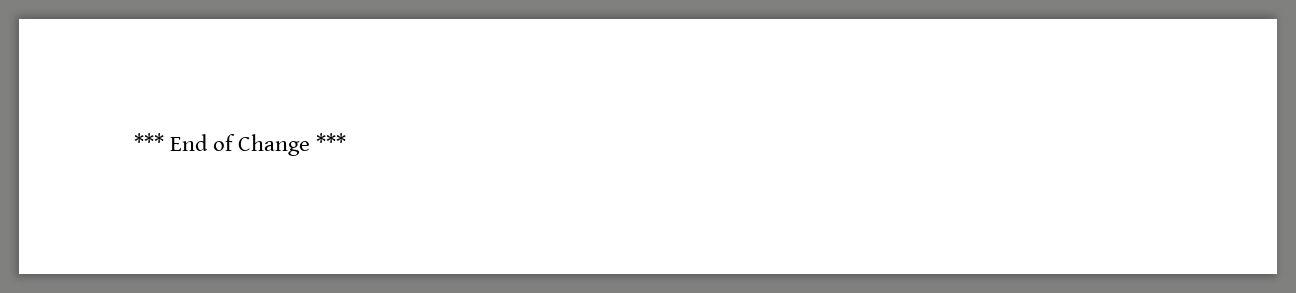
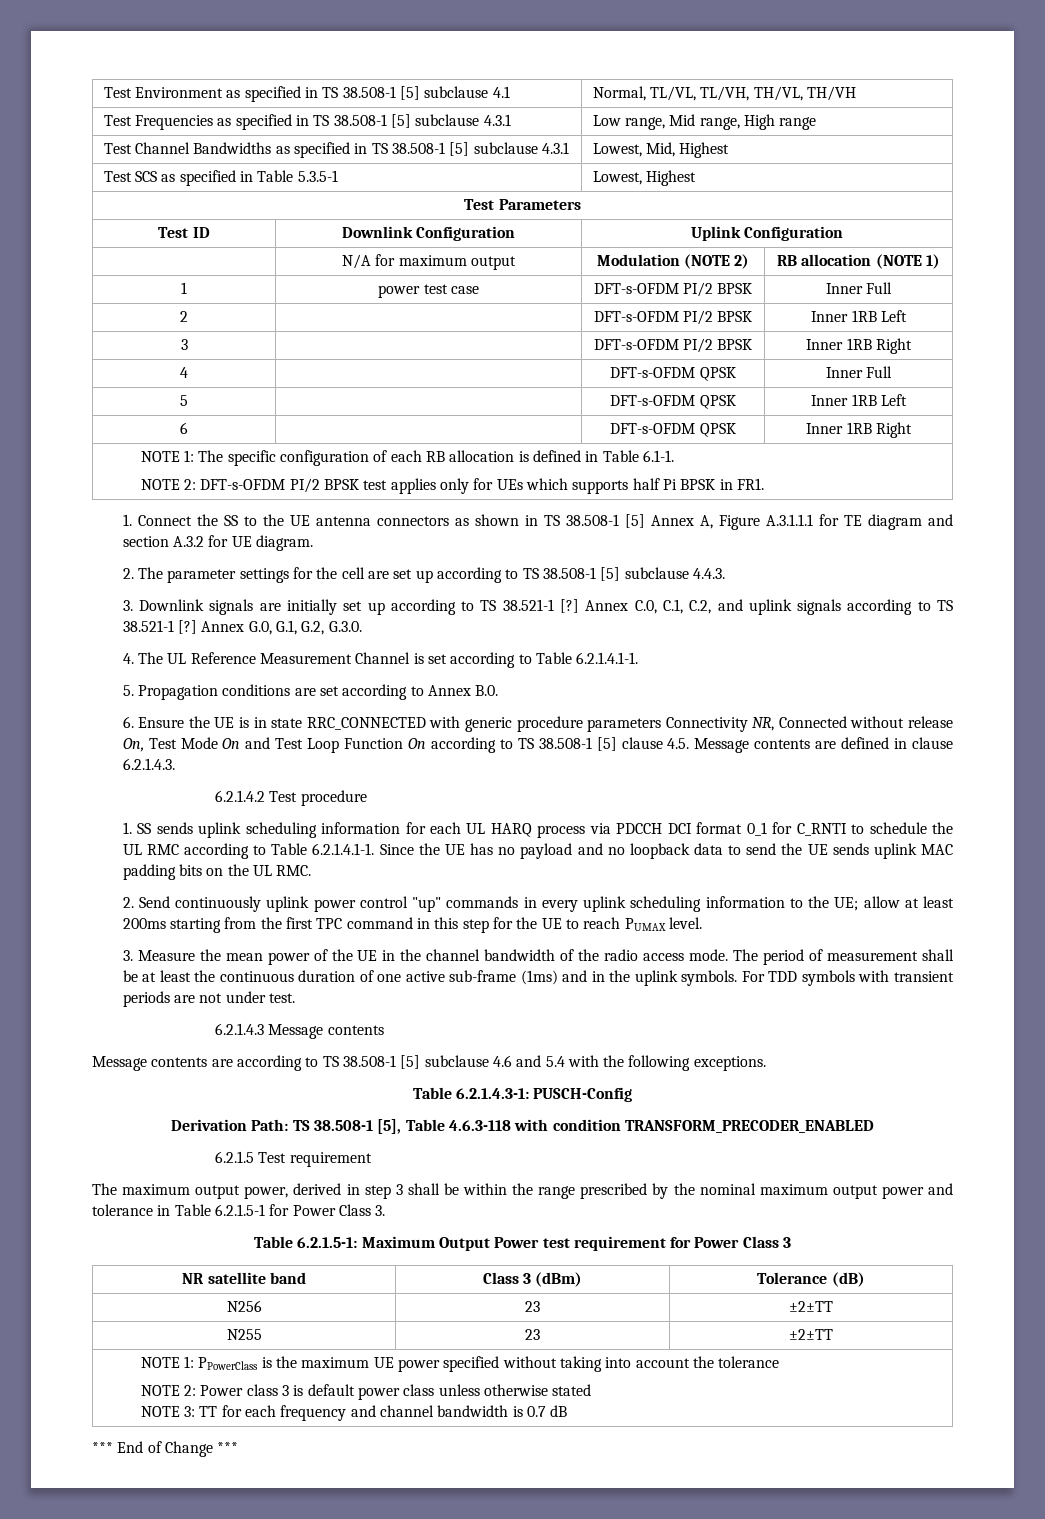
(134, 142) none -> [103,86,510,102] [592,86,857,101] [103,114,511,130] [592,114,817,130] [103,142,570,158] [592,142,730,158] [103,170,338,186] [592,170,697,186] [464,199,581,210] [158,227,210,238] [341,226,516,241] [690,226,844,241] [342,254,516,270] [596,254,750,269] [777,254,940,269] [181,282,187,294] [378,284,479,298] [593,282,753,297] [825,282,893,294] [180,311,188,322] [593,310,753,325] [811,310,907,322] [180,339,188,350] [593,338,753,353] [806,338,912,354] [180,367,188,378] [610,367,736,381] [825,366,893,378] [180,395,188,406] [610,395,736,409] [811,394,907,406] [180,422,188,434] [610,423,736,437] [806,422,912,438] [140,450,674,466] [140,478,764,494] [122,514,953,530] [122,535,313,551] [122,567,725,583] [122,599,954,615] [122,620,362,635] [122,652,639,668] [122,684,499,700] [122,716,954,732] [122,737,954,753] [122,758,175,770] [214,790,367,806] [122,822,954,838] [122,843,953,859] [122,864,312,880] [122,896,955,912] [122,917,702,933] [122,949,954,965] [122,970,954,986] [122,991,295,1007] [214,1023,384,1039] [92,1055,766,1071] [412,1087,633,1102] [171,1119,874,1134] [214,1151,372,1167] [92,1183,954,1199] [92,1204,386,1216] [253,1236,792,1251] [182,1272,306,1284] [482,1272,583,1287] [757,1272,865,1287] [226,1300,262,1312] [525,1301,540,1312] [789,1301,833,1312] [226,1329,262,1340] [525,1329,540,1340] [789,1329,833,1340] [140,1356,780,1372] [140,1384,592,1400] [140,1405,568,1421] Test Environment as specified in TS 38.508-1 [5] subclause 4.1 | Normal, TL/VL, TL/VH, TH/VL, TH/VH // Test Frequencies as specified in TS 38.508-1 [5] subclause 4.3.1 | Low range, Mid range, High range // Test Channel Bandwidths as specified in TS 38.508-1 [5] subclause 4.3.1 | Lowest, Mid, Highest // Test SCS as specified in Table 5.3.5-1 | Lowest, Highest // Test Parameters // Test ID | Downlink Configuration | Uplink Configuration // | N/A for maximum output | Modulation (NOTE 2) | RB allocation (NOTE 1) // 1 | power test case | DFT-s-OFDM PI/2 BPSK | Inner Full // 2 | | DFT-s-OFDM PI/2 BPSK | Inner 1RB Left // 3 | | DFT-s-OFDM PI/2 BPSK | Inner 1RB Right // 4 | | DFT-s-OFDM QPSK | Inner Full // 5 | | DFT-s-OFDM QPSK | Inner 1RB Left // 6 | | DFT-s-OFDM QPSK | Inner 1RB Right // NOTE 1: The specific configuration of each RB allocation is defined in Table 6.1-1. // NOTE 2: DFT-s-OFDM PI/2 BPSK test applies only for UEs which supports half Pi BPSK in FR1. // 1. Connect the SS to the UE antenna connectors as shown in TS 38.508-1 [5] Annex A, Figure A.3.1.1.1 for TE diagram and section A.3.2 for UE diagram. // 2. The parameter settings for the cell are set up according to TS 38.508-1 [5] subclause 4.4.3. // 3. Downlink signals are initially set up according to TS 38.521-1 [?] Annex C.0, C.1, C.2, and uplink signals according to TS 38.521-1 [?] Annex G.0, G.1, G.2, G.3.0. // 4. The UL Reference Measurement Channel is set according to Table 6.2.1.4.1-1. // 5. Propagation conditions are set according to Annex B.0. // 6. Ensure the UE is in state RRC_CONNECTED with generic procedure parameters Connectivity NR, Connected without release On, Test Mode On and Test Loop Function On according to TS 38.508-1 [5] clause 4.5. Message contents are defined in clause 6.2.1.4.3. // 6.2.1.4.2 Test procedure // 1. SS sends uplink scheduling information for each UL HARQ process via PDCCH DCI format 0_1 for C_RNTI to schedule the UL RMC according to Table 6.2.1.4.1-1. Since the UE has no payload and no loopback data to send the UE sends uplink MAC padding bits on the UL RMC. // 2. Send continuously uplink power control "up" commands in every uplink scheduling information to the UE; allow at least 200ms starting from the first TPC command in this step for the UE to reach PUMAX level. // 3. Measure the mean power of the UE in the channel bandwidth of the radio access mode. The period of measurement shall be at least the continuous duration of one active sub-frame (1ms) and in the uplink symbols. For TDD symbols with transient periods are not under test. // 6.2.1.4.3 Message contents // Message contents are according to TS 38.508-1 [5] subclause 4.6 and 5.4 with the following exceptions. // Table 6.2.1.4.3-1: PUSCH-Config // Derivation Path: TS 38.508-1 [5], Table 4.6.3-118 with condition TRANSFORM_PRECODER_ENABLED // 6.2.1.5 Test requirement // The maximum output power, derived in step 3 shall be within the range prescribed by the nominal maximum output power and tolerance in Table 6.2.1.5-1 for Power Class 3. // Table 6.2.1.5-1: Maximum Output Power test requirement for Power Class 3 // NR satellite band | Class 3 (dBm) | Tolerance (dB) // N256 | 23 | ±2±TT // N255 | 23 | ±2±TT // NOTE 1: PPowerClass is the maximum UE power specified without taking into account the tolerance // NOTE 2: Power class 3 is default power class unless otherwise stated // NOTE 3: TT for each frequency and channel bandwidth is 0.7 dB //

